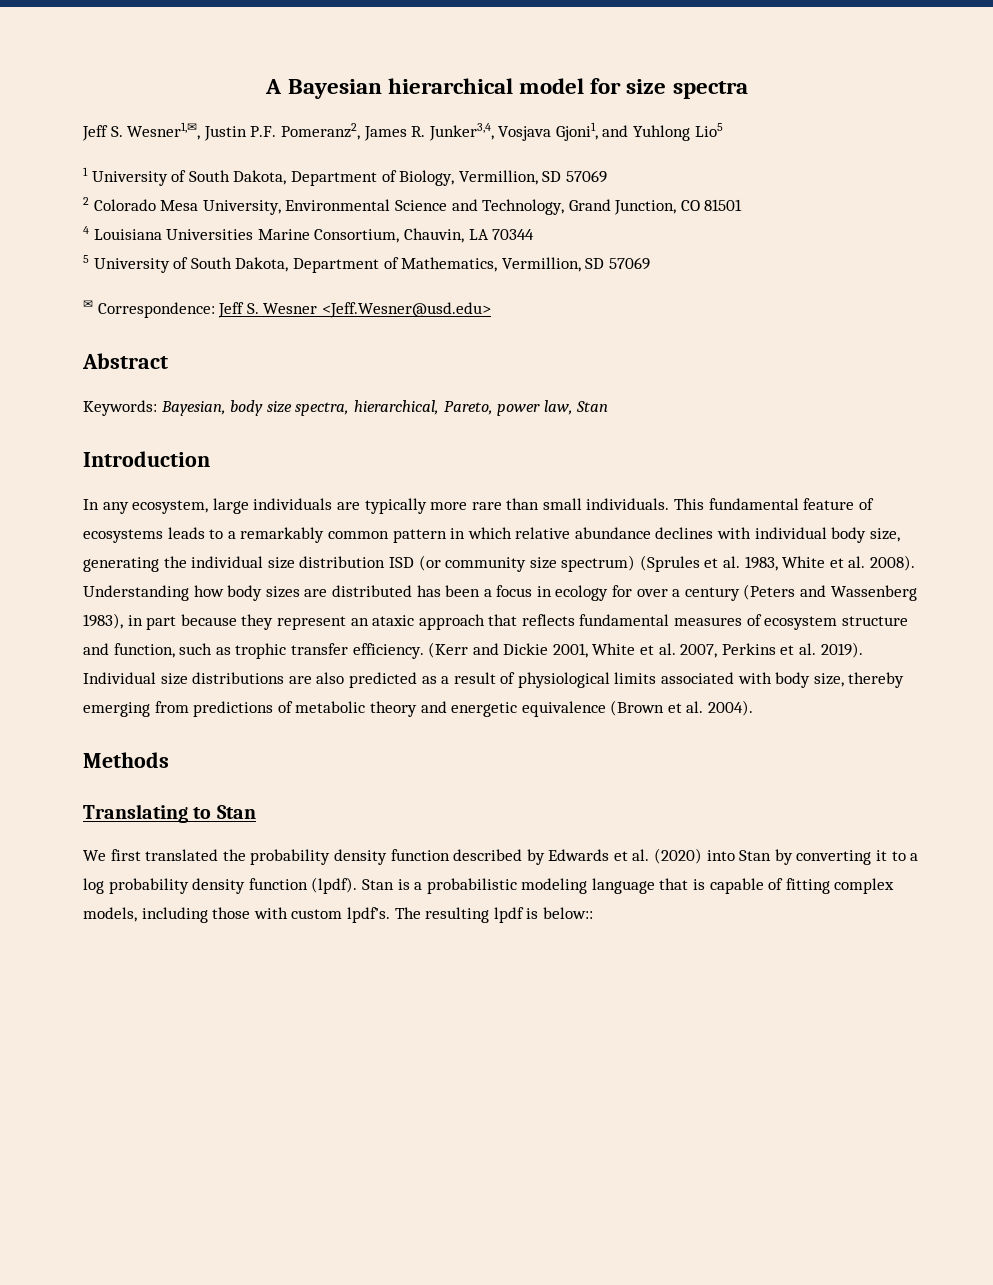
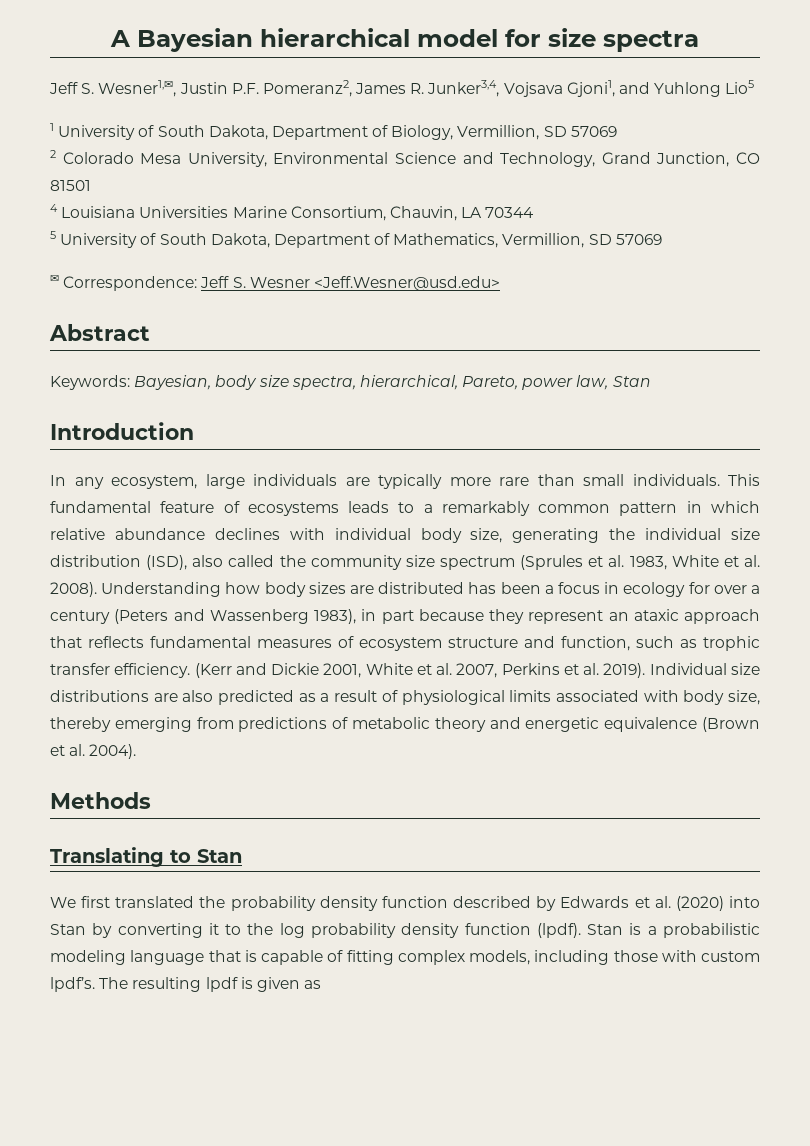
[498,126,552,141] Vosjava -> [503,82,563,97] Vojsava
[388,555,441,571] ISD (or -> [146,555,306,570] (ISD), also called the
[561,555,636,572] spectrum) -> [440,556,515,570] spectrum
[910,853,919,861] a -> [247,923,274,935] the
[542,907,593,919] below:: -> [256,977,322,992] given as

